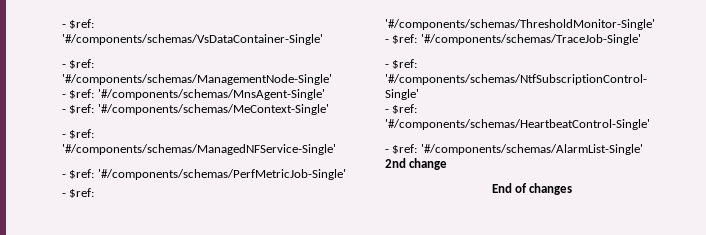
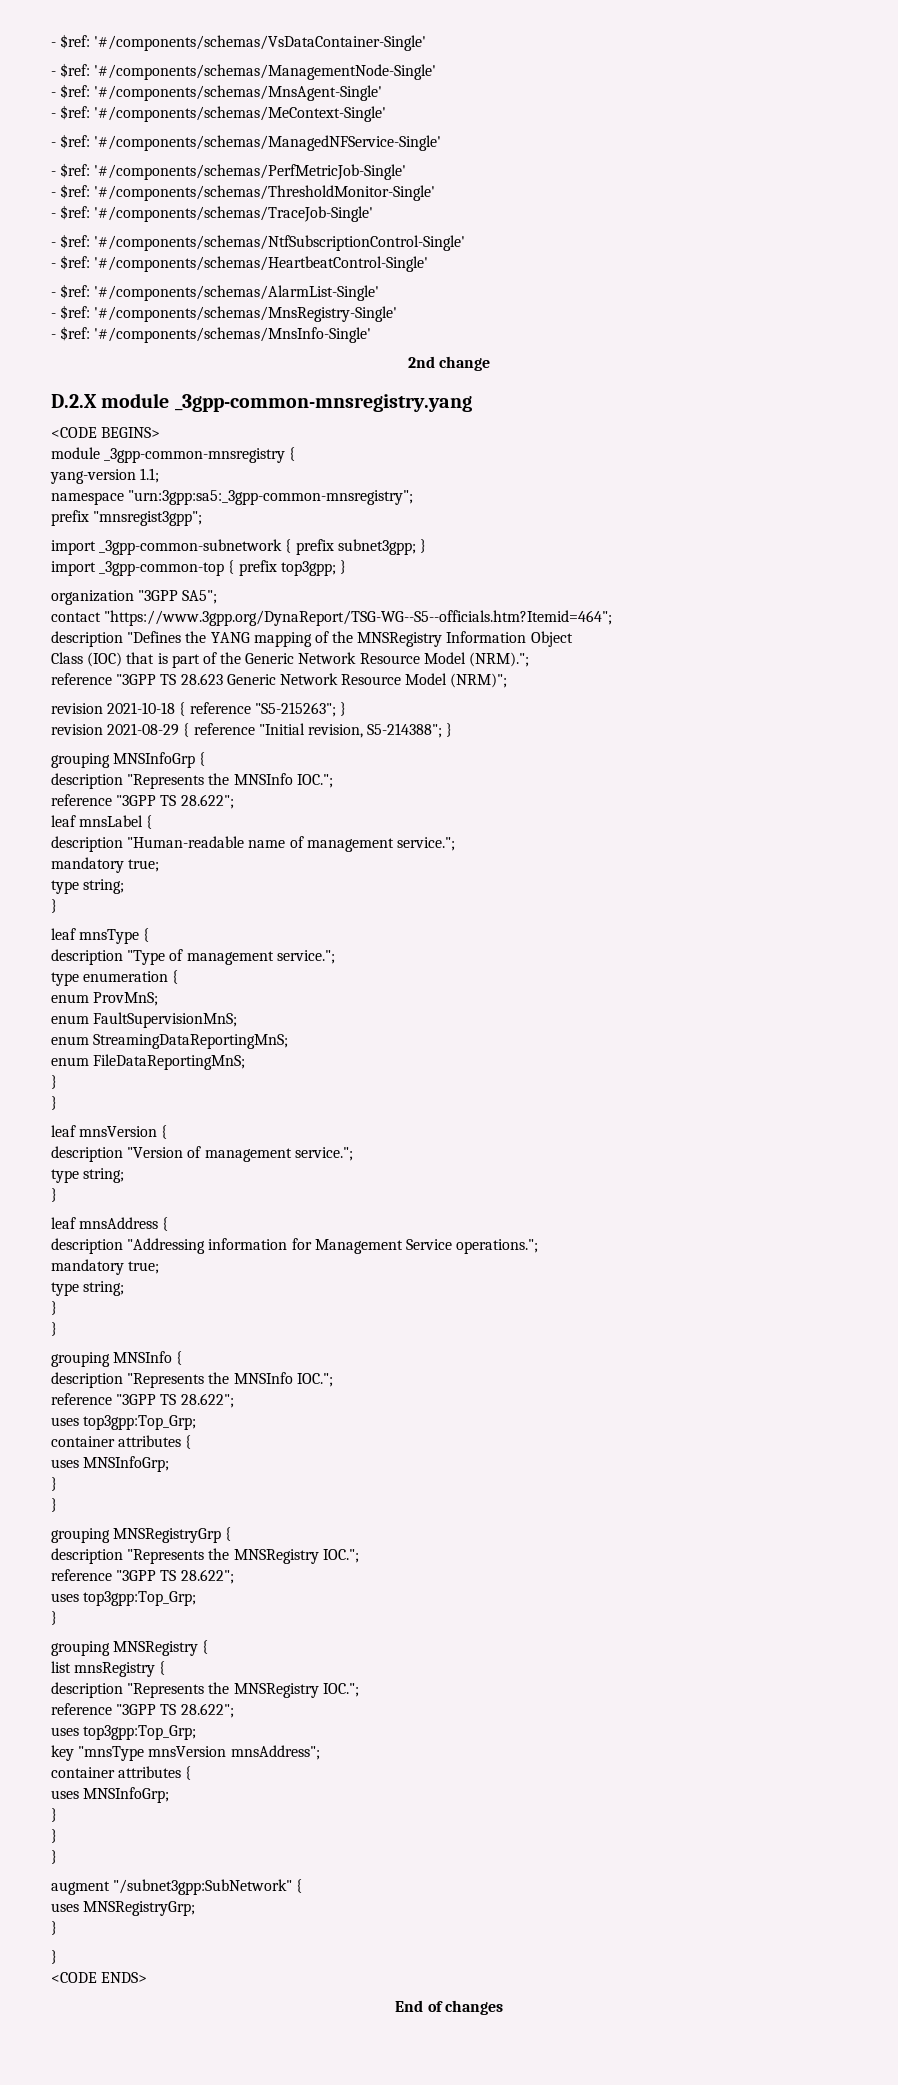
[385,158,448,170] 2nd change -> [51,305,398,322] [51,326,372,343] [407,356,491,371] [51,393,472,412] [51,427,161,438] [51,447,296,463] [50,468,160,484] [51,490,414,505] [51,510,203,526] [51,539,426,555] [51,560,346,576] [51,590,218,605] [51,610,613,626] [51,631,573,647] [51,652,530,668] [51,673,508,688] [51,702,346,717] [51,723,453,738] [51,752,206,768] [51,773,333,789] [51,794,234,809] [51,815,153,829] [51,836,455,852] [51,857,160,873] [51,879,125,894] [51,899,57,913] [51,928,150,944] [51,949,335,965] [51,970,179,986] [51,992,159,1006] [51,1012,238,1028] [51,1034,289,1049] [51,1054,246,1070] [51,1075,57,1089] [51,1096,57,1110] [51,1125,168,1139] [51,1146,353,1162] [51,1168,125,1183] [51,1188,57,1202] [51,1217,169,1231] [51,1238,539,1254] [51,1259,160,1275] [51,1281,125,1296] [51,1301,57,1315] [51,1322,57,1336] [51,1351,183,1367] [51,1372,333,1388] [51,1393,234,1408] [51,1415,197,1430] [51,1435,192,1449] [51,1456,170,1472] [51,1477,57,1491] [51,1498,57,1512] [51,1527,232,1543] [51,1548,359,1564] [51,1569,234,1584] [51,1591,197,1606] [51,1611,57,1625] [51,1640,209,1656] [51,1661,166,1677] [51,1682,359,1698] [51,1703,234,1718] [51,1725,197,1740] [51,1745,320,1761] [51,1766,192,1780] [51,1787,170,1803] [51,1808,57,1822] [51,1829,57,1843] [51,1850,57,1864] [51,1879,303,1895] [51,1901,196,1916] [51,1921,57,1935] [51,1950,57,1964] [51,1972,148,1983] - $ref: '#/components/schemas/MnsRegistry-Single' // - $ref: '#/components/schemas/MnsInfo-Single' // 2nd change // D.2.X module _3gpp-common-mnsregistry.yang // <CODE BEGINS> // module _3gpp-common-mnsregistry { // yang-version 1.1; // namespace "urn:3gpp:sa5:_3gpp-common-mnsregistry"; // prefix "mnsregist3gpp"; // import _3gpp-common-subnetwork { prefix subnet3gpp; } // import _3gpp-common-top { prefix top3gpp; } // organization "3GPP SA5"; // contact "https://www.3gpp.org/DynaReport/TSG-WG--S5--officials.htm?Itemid=464"; // description "Defines the YANG mapping of the MNSRegistry Information Object // Class (IOC) that is part of the Generic Network Resource Model (NRM)."; // reference "3GPP TS 28.623 Generic Network Resource Model (NRM)"; // revision 2021-10-18 { reference "S5-215263"; } // revision 2021-08-29 { reference "Initial revision, S5-214388"; } // grouping MNSInfoGrp { // description "Represents the MNSInfo IOC."; // reference "3GPP TS 28.622"; // leaf mnsLabel { // description "Human-readable name of management service."; // mandatory true; // type string; // } // leaf mnsType { // description "Type of management service."; // type enumeration { // enum ProvMnS; // enum FaultSupervisionMnS; // enum StreamingDataReportingMnS; // enum FileDataReportingMnS; // } // } // leaf mnsVersion { // description "Version of management service."; // type string; // } // leaf mnsAddress { // description "Addressing information for Management Service operations."; // mandatory true; // type string; // } // } // grouping MNSInfo { // description "Represents the MNSInfo IOC."; // reference "3GPP TS 28.622"; // uses top3gpp:Top_Grp; // container attributes { // uses MNSInfoGrp; // } // } // grouping MNSRegistryGrp { // description "Represents the MNSRegistry IOC."; // reference "3GPP TS 28.622"; // uses top3gpp:Top_Grp; // } // grouping MNSRegistry { // list mnsRegistry { // description "Represents the MNSRegistry IOC."; // reference "3GPP TS 28.622"; // uses top3gpp:Top_Grp; // key "mnsType mnsVersion mnsAddress"; // container attributes { // uses MNSInfoGrp; // } // } // } // augment "/subnet3gpp:SubNetwork" { // uses MNSRegistryGrp; // } // } // <CODE ENDS>

